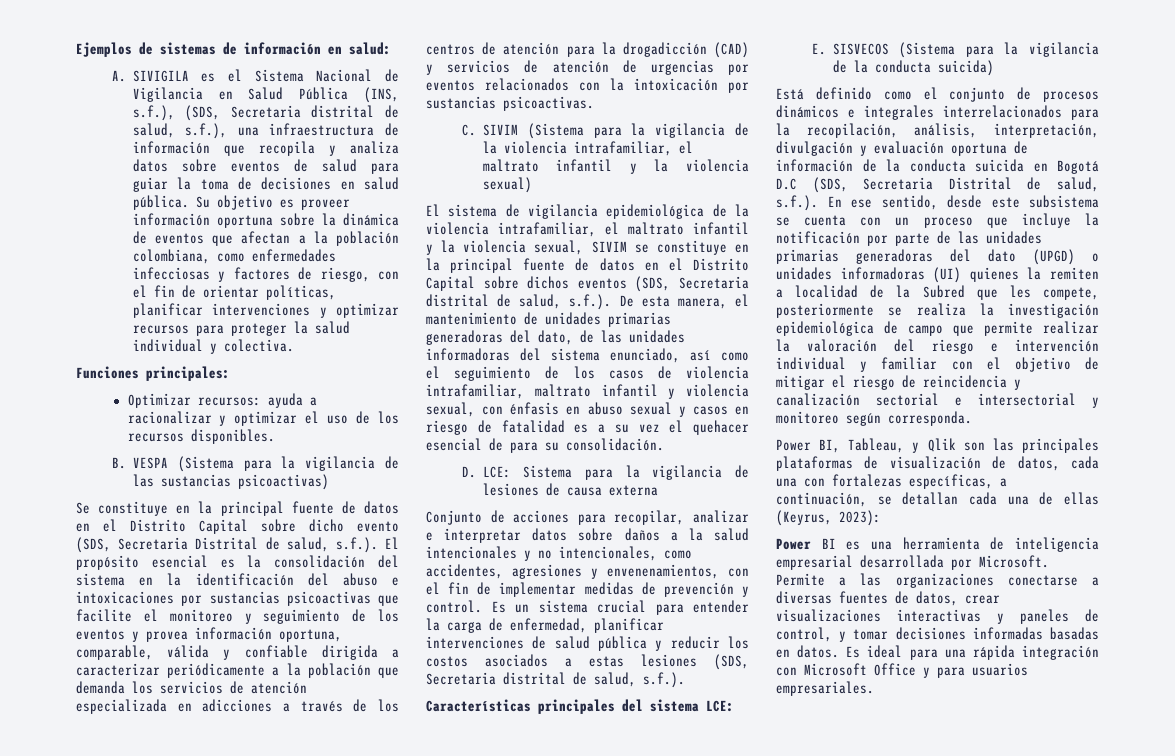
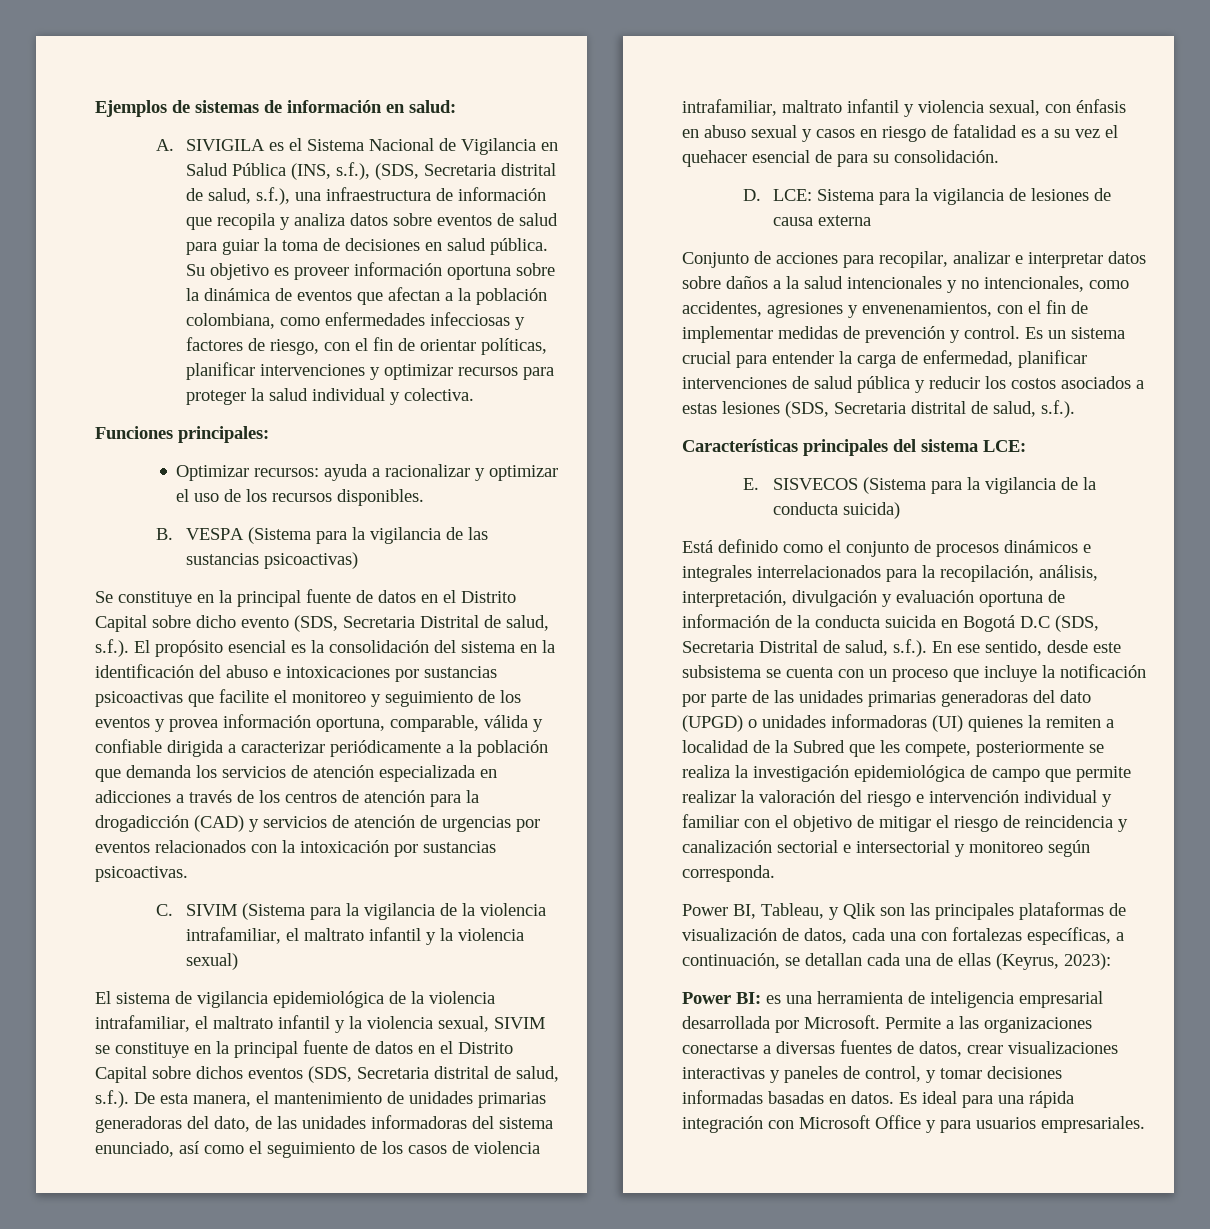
[821,538,836,549] BI -> [736,992,761,1004] BI:

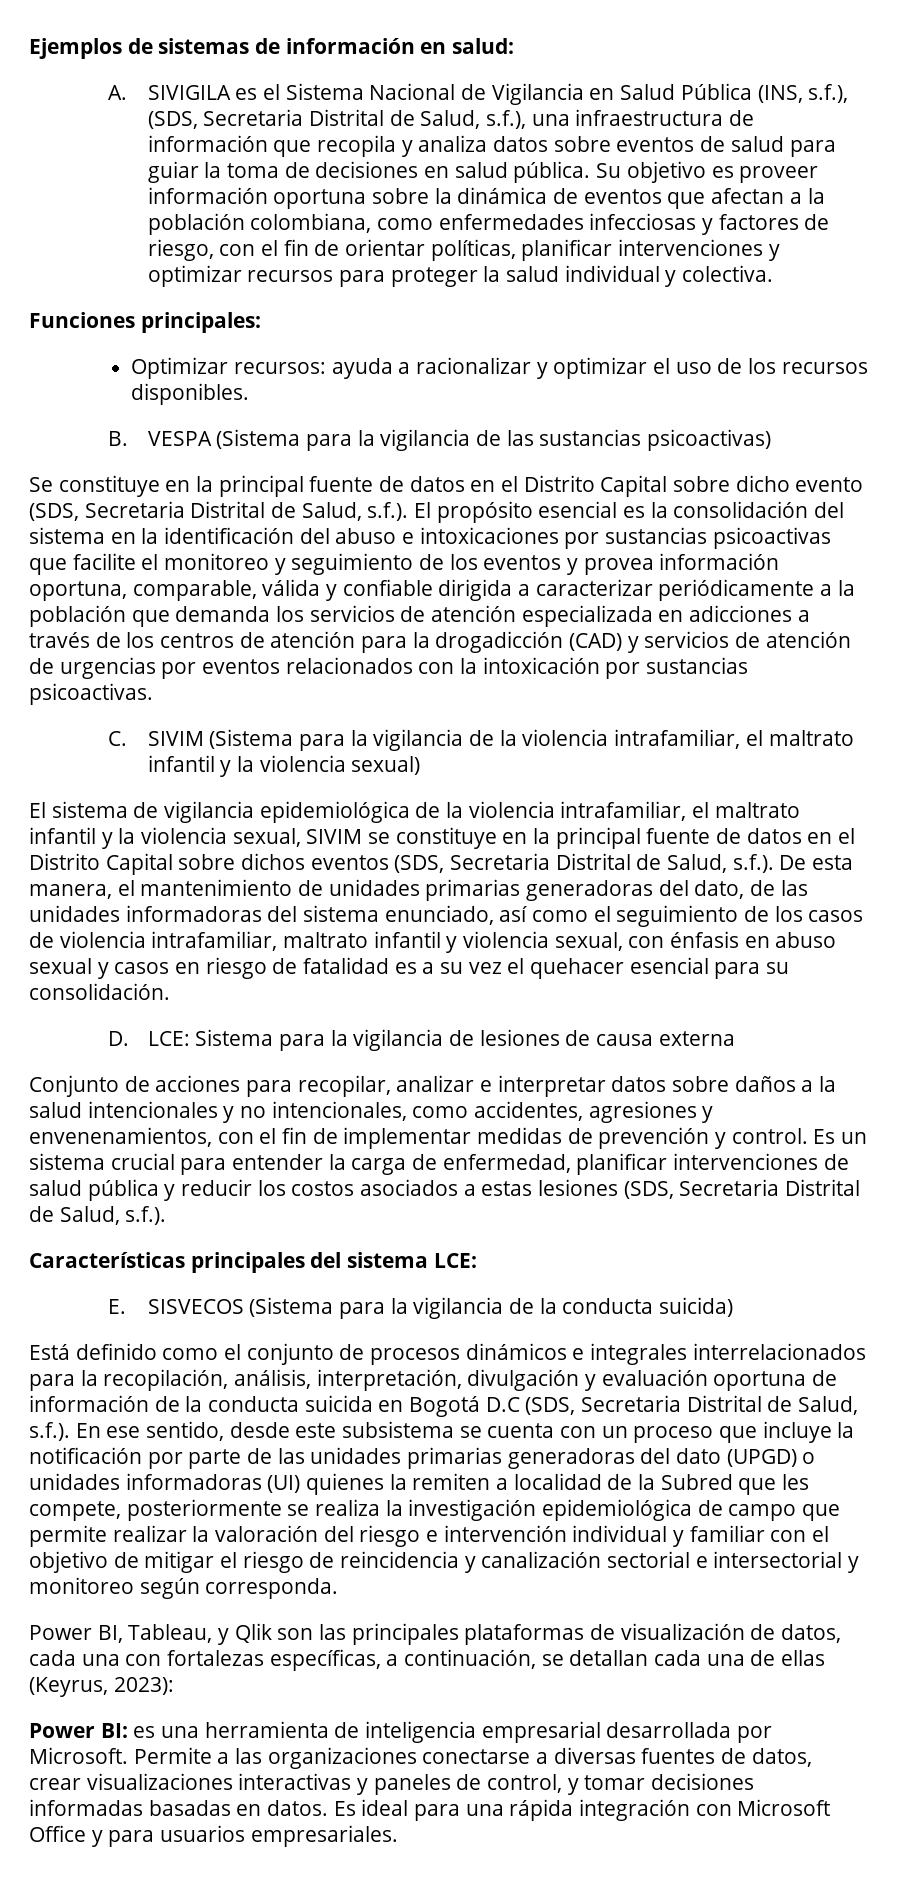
[501,163,557,176] [186,188,252,204] distrital de salud, -> [309,109,481,129] Distrital de Salud,
[506,615,549,631] salud, -> [301,502,362,521] Salud,
[434,1066,559,1082] distrital de salud, -> [555,853,728,873] Distrital de Salud,
[815,150,832,163] de -> (709, 965) none
[911,401,1036,417] distrital de salud, -> [785,1179,861,1196] [29,1206,120,1225] Distrital de Salud,
[845,640,888,656] salud, -> [798,1396,859,1415] Salud,

